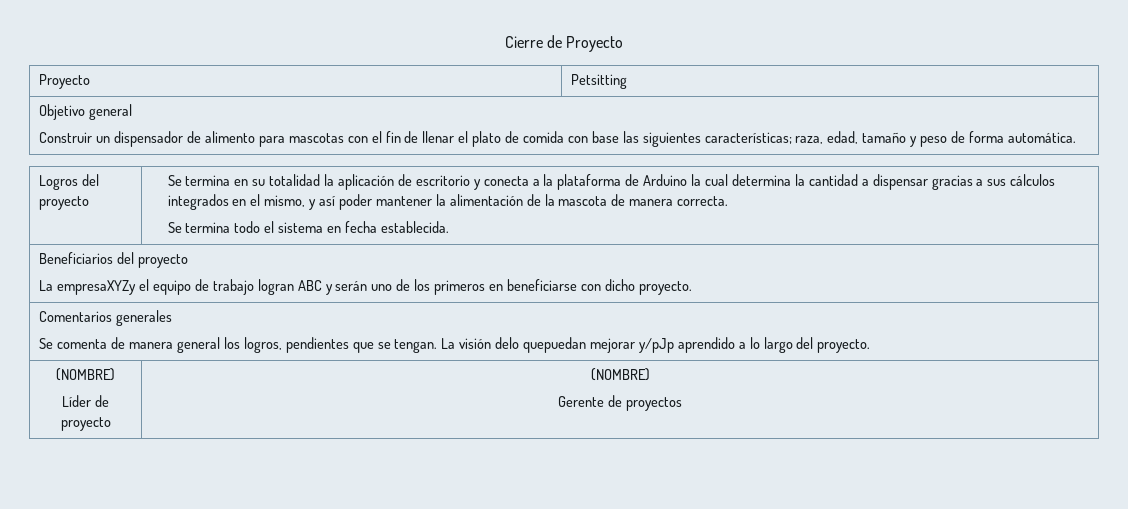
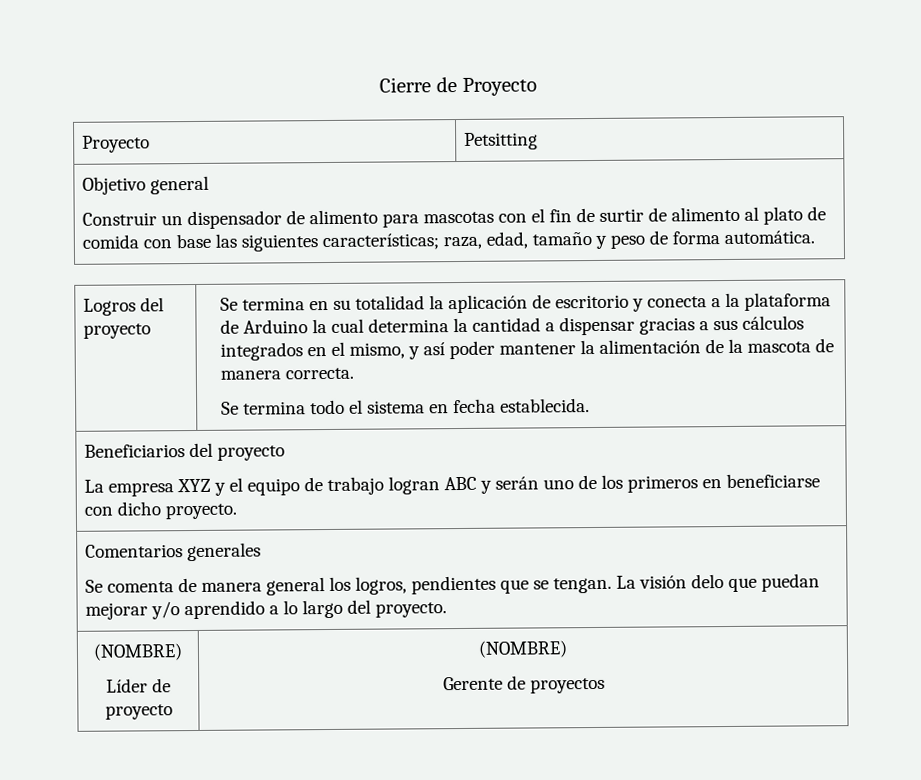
[422,131,469,143] llenar el -> [598,206,759,222] surtir de alimento al
[57,280,137,295] empresaXYZy -> [107,478,226,497] empresa XYZ y
[523,337,674,353] quepuedan mejorar y/pJp -> [727,573,820,593] [84,601,180,620] que puedan mejorar y/o

